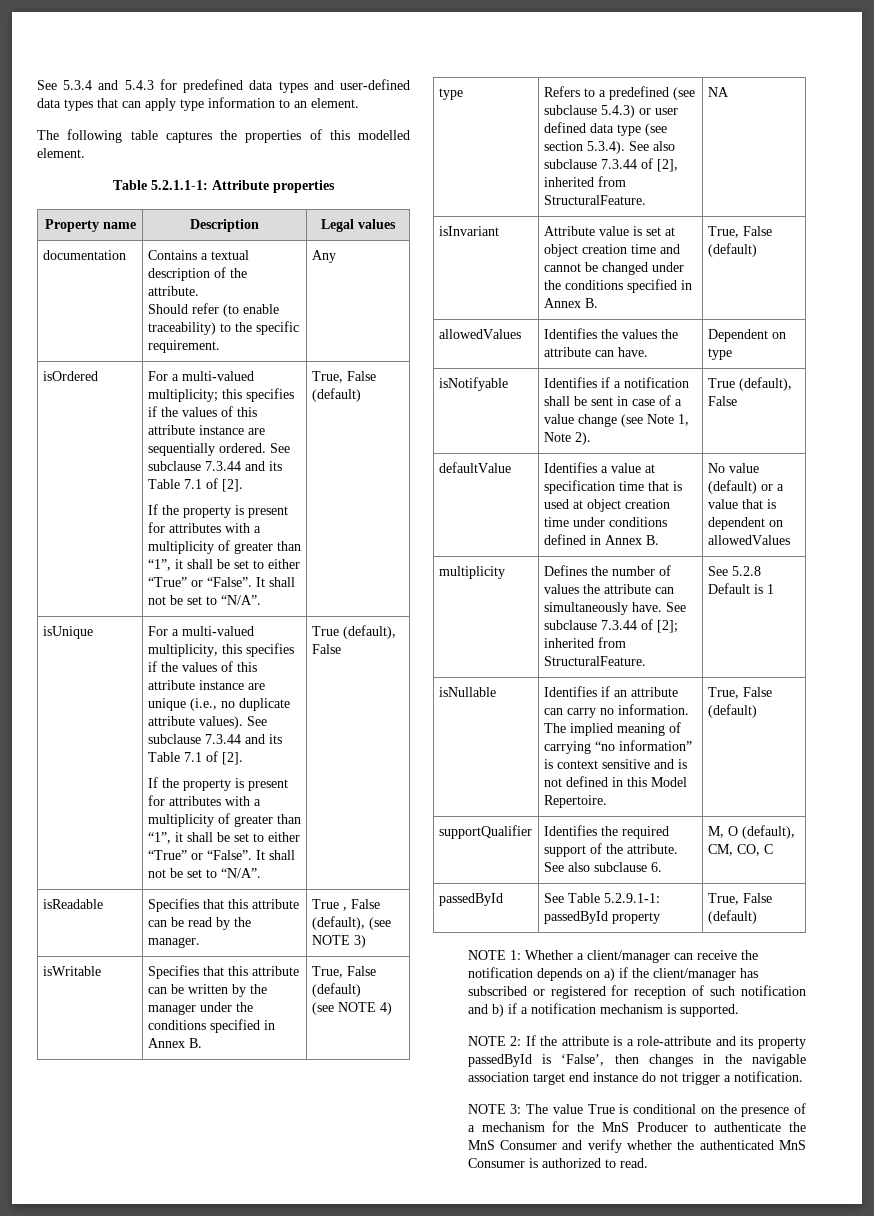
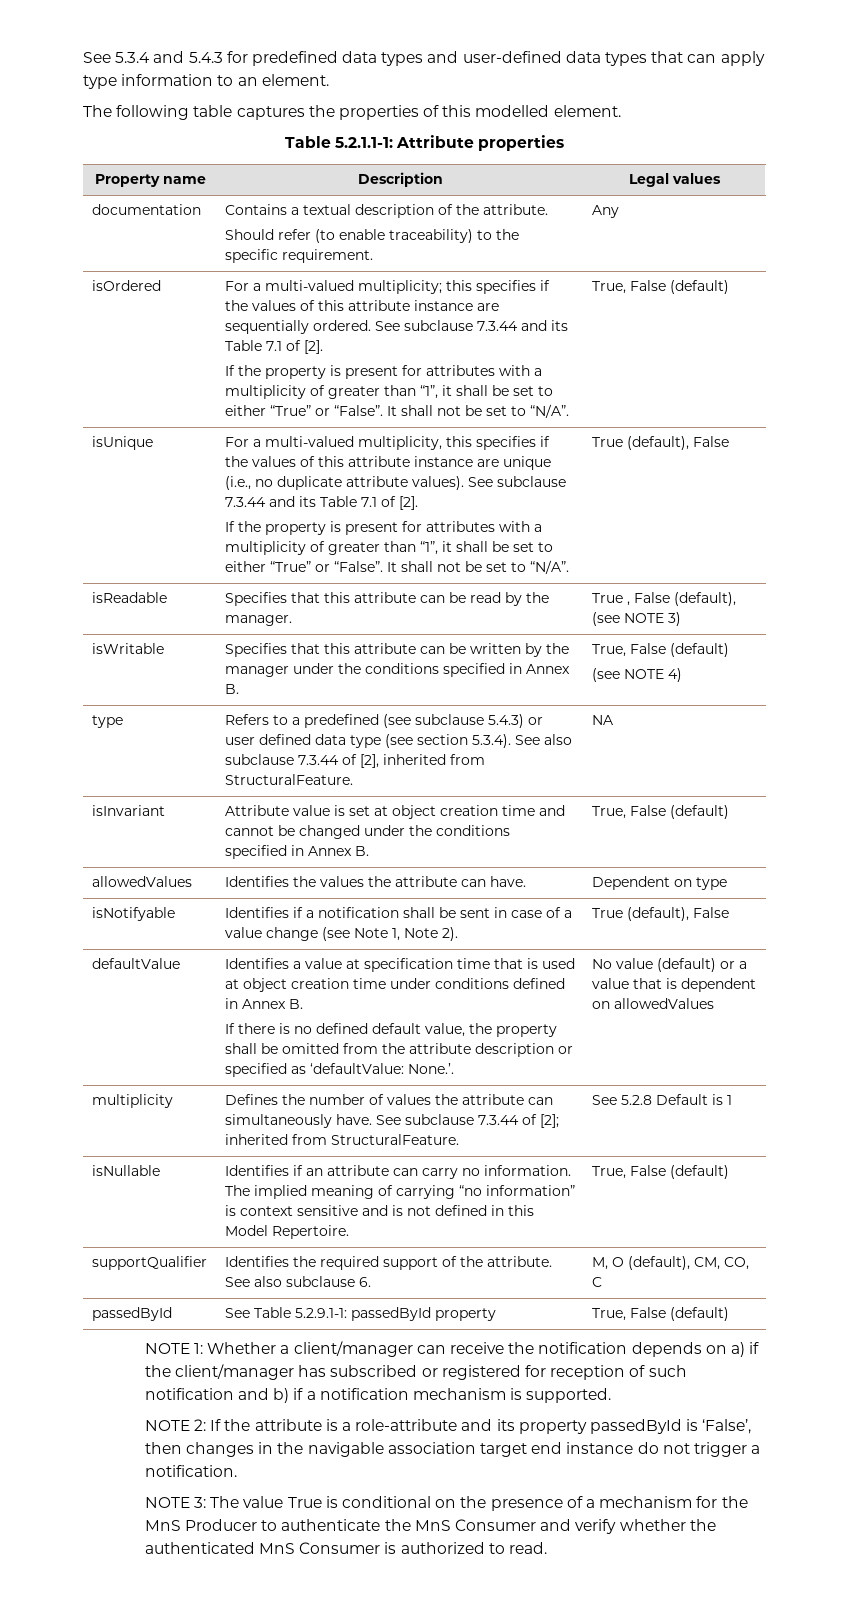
(659, 540) none -> [224,1023,557,1037] [224,1043,573,1057] [224,1063,454,1077] // If there is no defined default value, the property shall be omitted from the attribute description or specified as ‘defaultValue: None.’.

